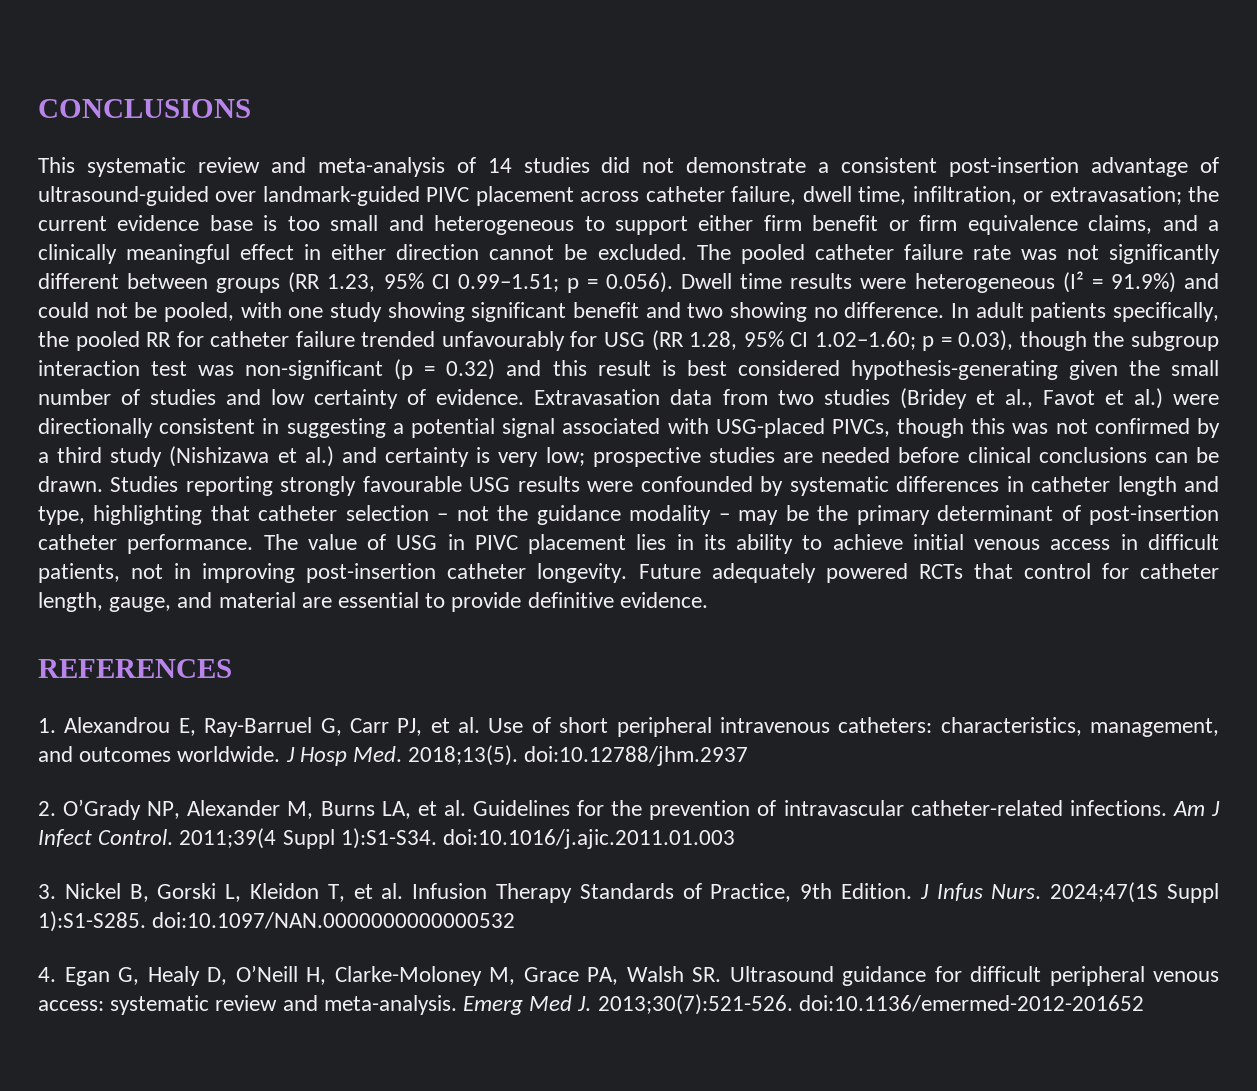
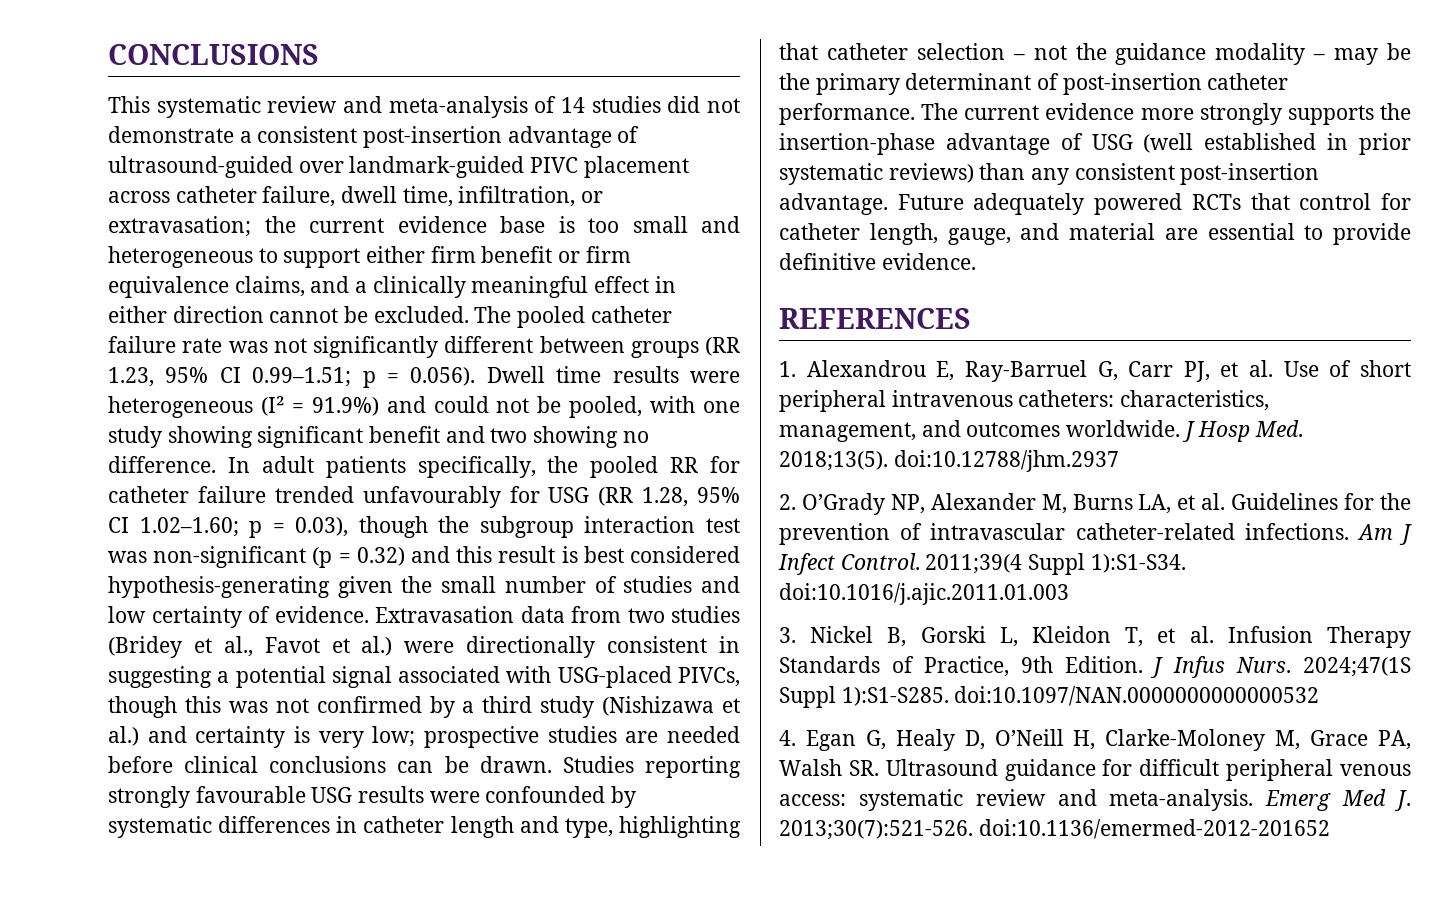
[307,534,1220,554] [38,563,628,583] value of USG in PIVC placement lies in its ability to achieve initial venous access in difficult patients, not in improving post-insertion catheter longevity. -> [964,103,1411,125] [779,133,1411,155] [779,163,1320,185] [779,193,888,215] current evidence more strongly supports the insertion-phase advantage of USG (well established in prior systematic reviews) than any consistent post-insertion advantage.

